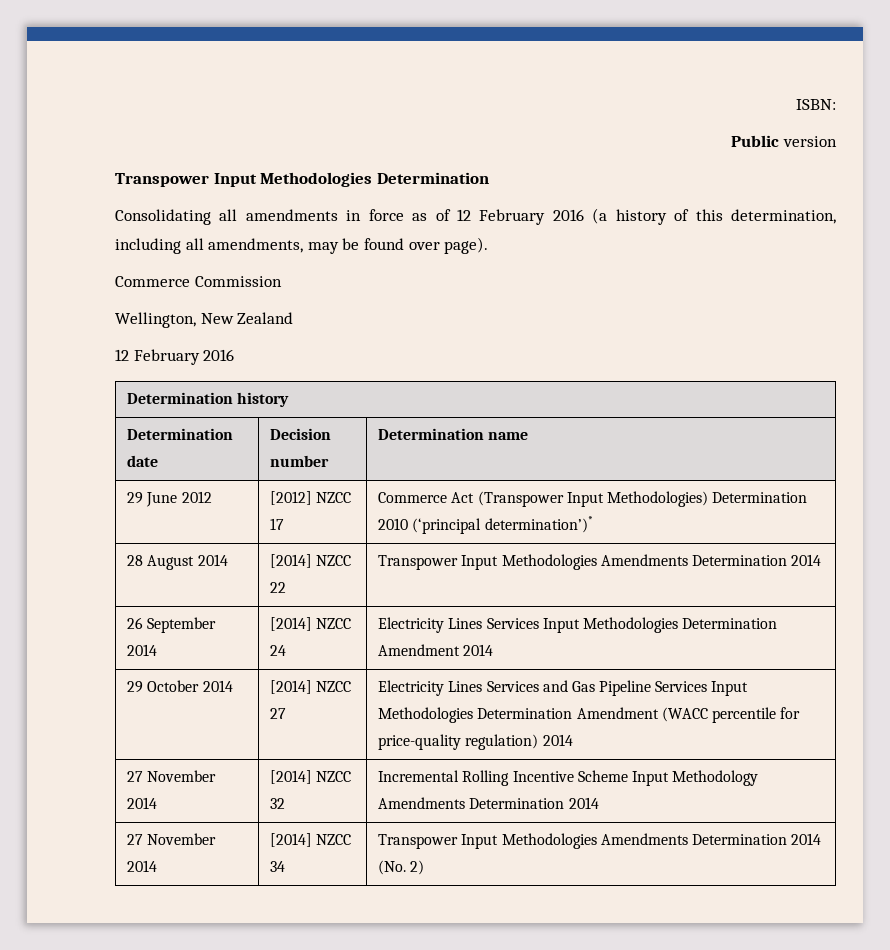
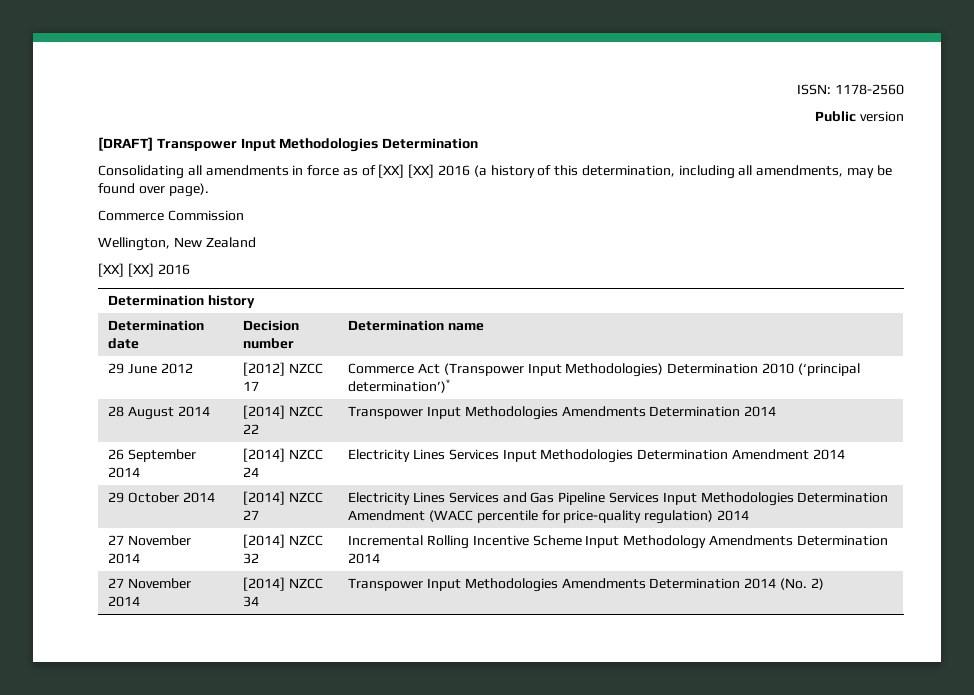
[796,99,836,110] ISBN: -> [797,84,904,95] ISSN: 1178-2560
(837, 141) none -> [98,137,153,151] [DRAFT]
[457,209,546,225] 12 February -> [378,164,435,178] [XX] [XX]
[115,349,200,365] 12 February -> [98,263,154,277] [XX] [XX]

